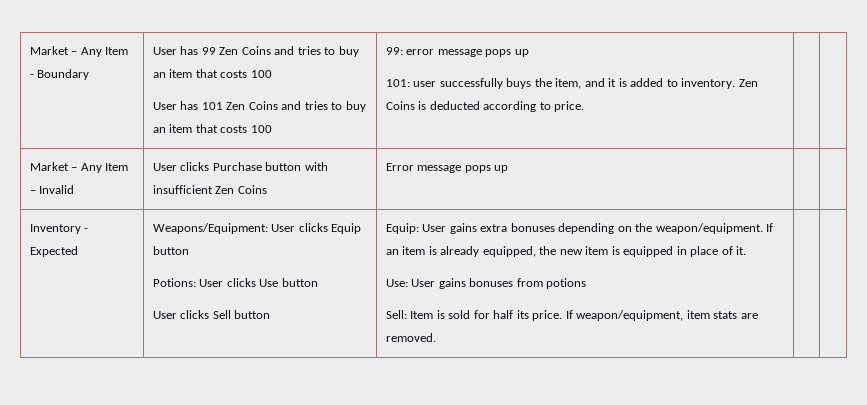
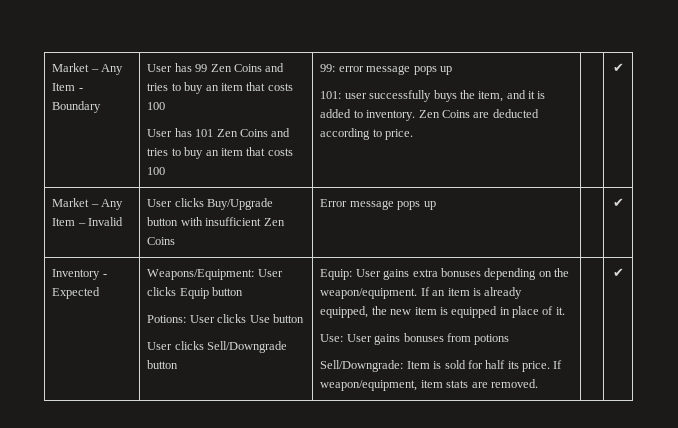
[418,101,427,110] is -> [473,112,490,118] are
(585, 106) none -> [612,63,624,72] ✔
[212,162,262,171] Purchase -> [207,198,274,210] Buy/Upgrade
(509, 169) none -> [612,198,624,207] ✔
[212,310,231,319] Sell -> [207,341,288,353] Sell/Downgrade
[385,310,407,319] Sell: -> [320,360,404,372] Sell/Downgrade:
(436, 337) none -> [612,268,624,277] ✔

